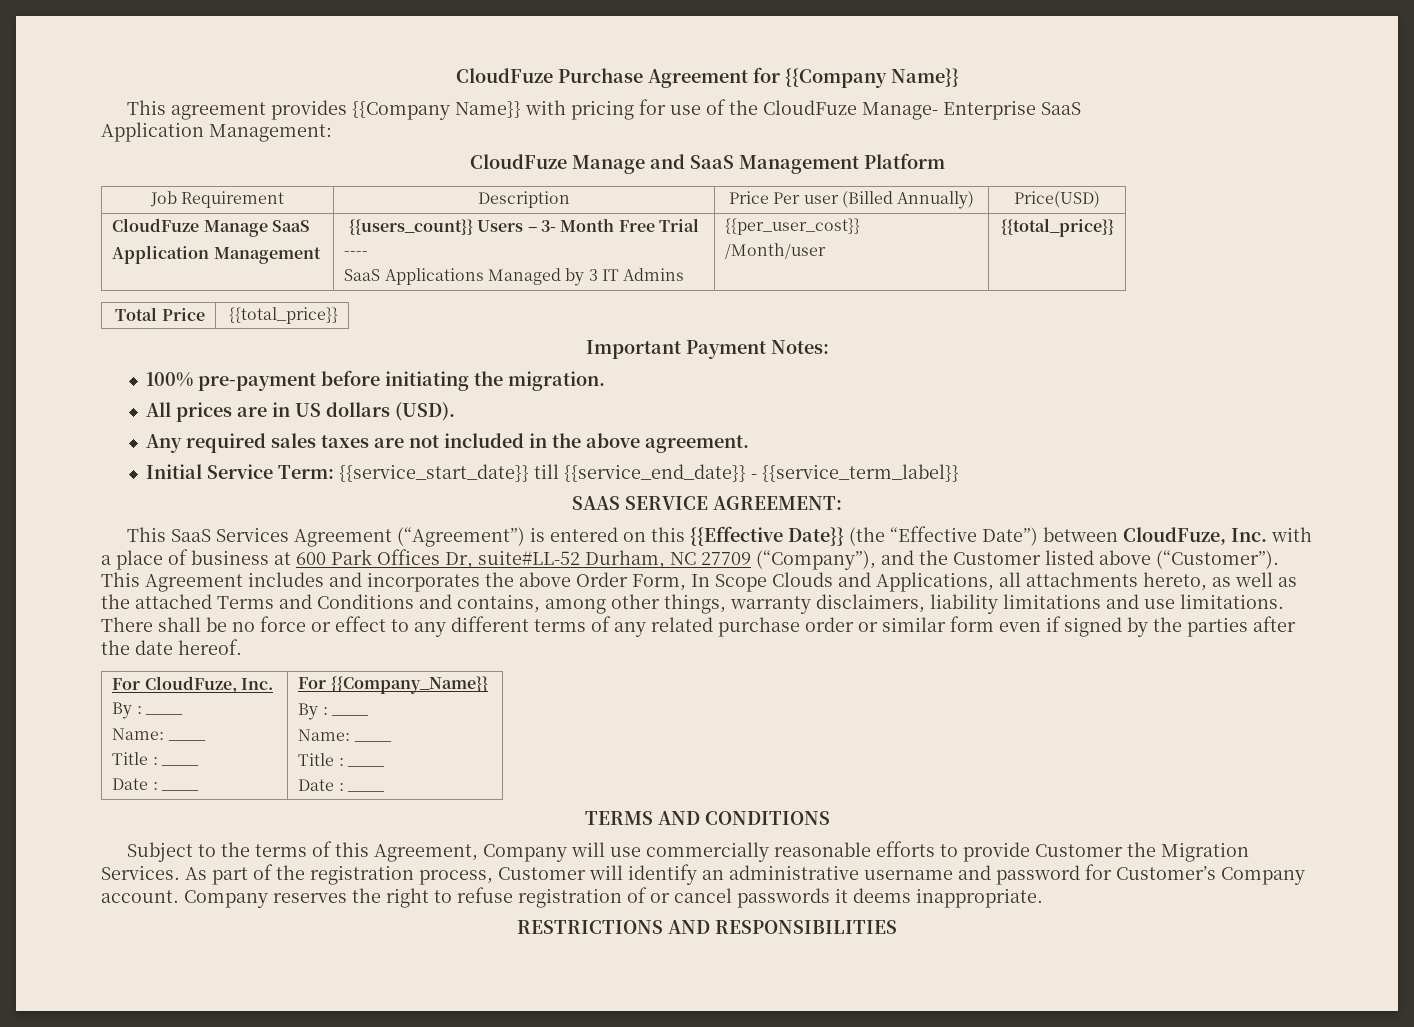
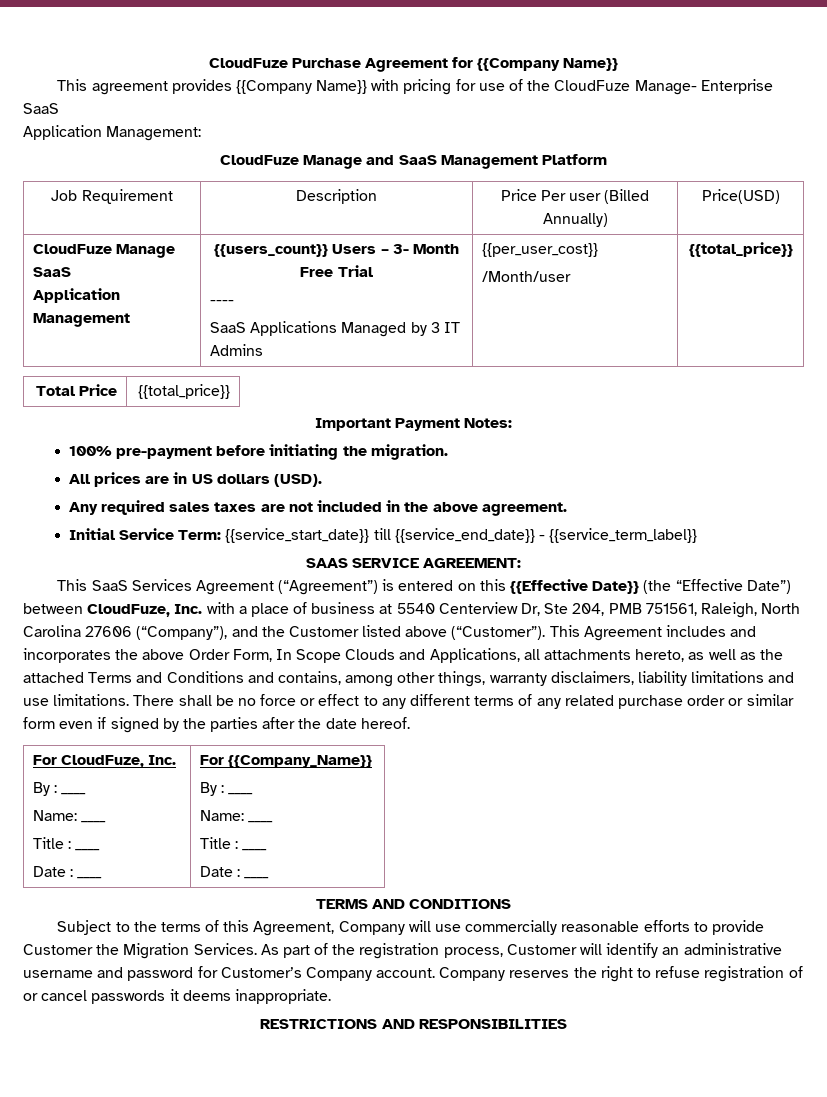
[296,549,751,569] 600 Park Offices Dr, suite#LL-52 Durham, NC 27709 -> [396,602,801,618] [23,625,133,637] 5540 Centerview Dr, Ste 204, PMB 751561, Raleigh, North Carolina 27606

